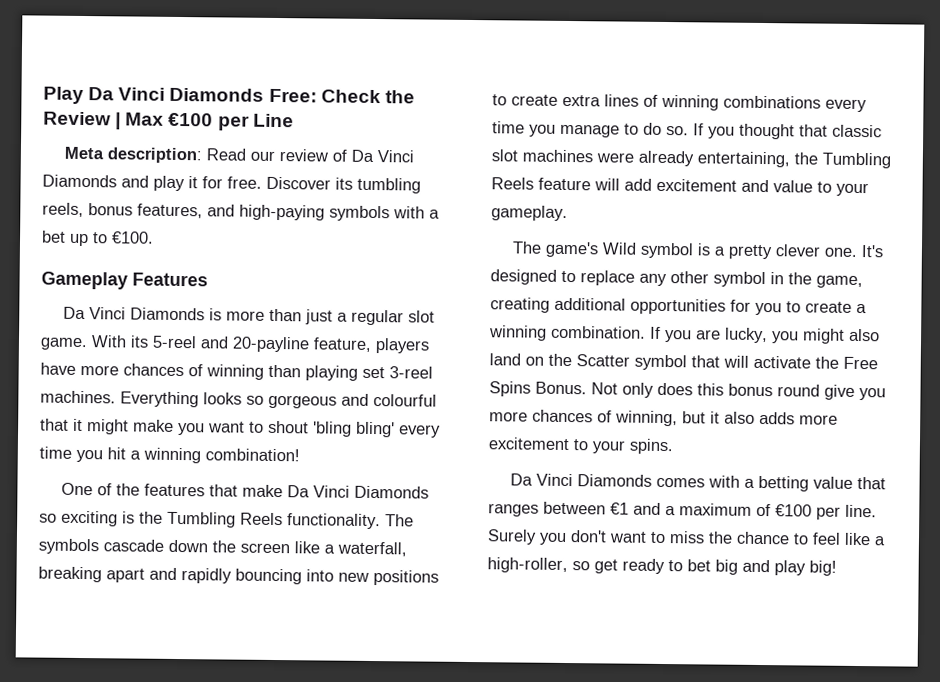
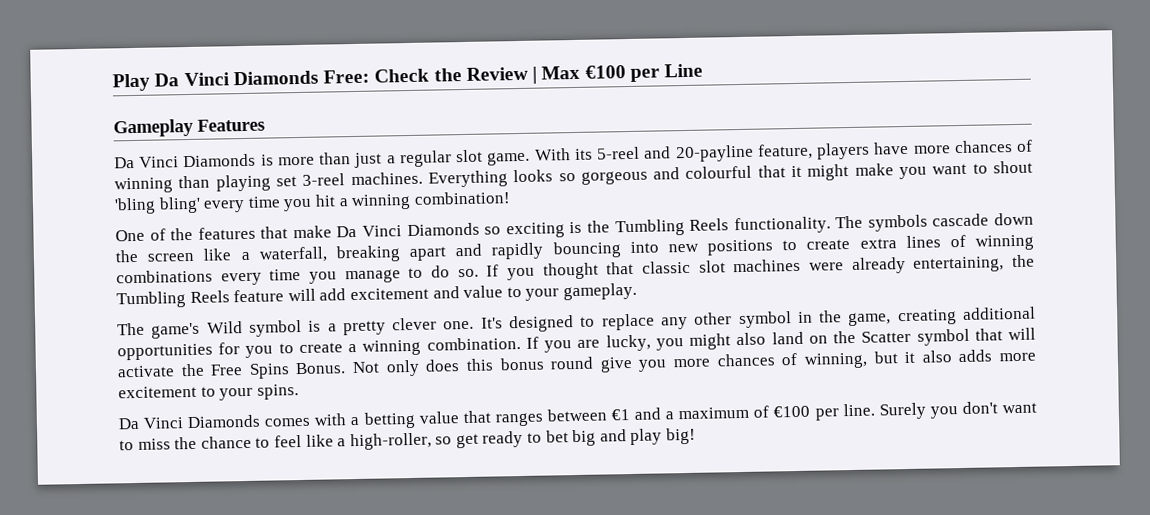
[64,146,415,164] [42,174,421,194] [42,202,440,222] [41,230,154,247] // Meta description: Read our review of Da Vinci Diamonds and play it for free. Discover its tumbling reels, bonus features, and high-paying symbols with a bet up to €100. -> (704, 70) none

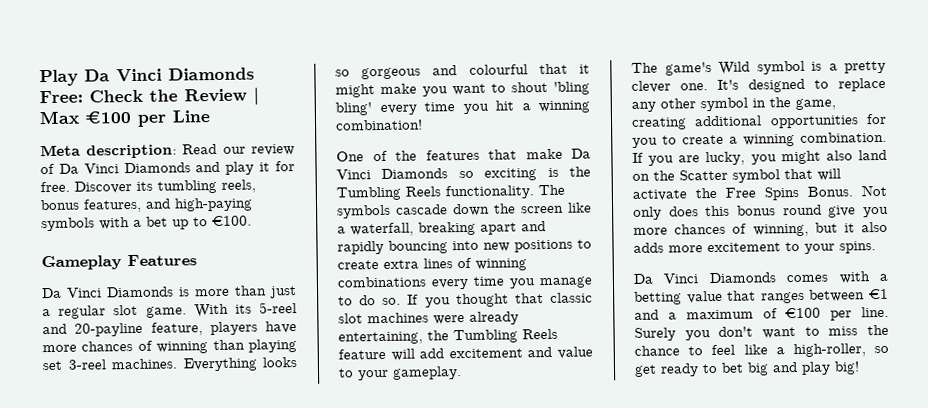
(704, 70) none -> [40,143,295,159] [40,161,295,175] [40,179,256,194] [40,197,253,213] [41,215,252,232] // Meta description: Read our review of Da Vinci Diamonds and play it for free. Discover its tumbling reels, bonus features, and high-paying symbols with a bet up to €100.

